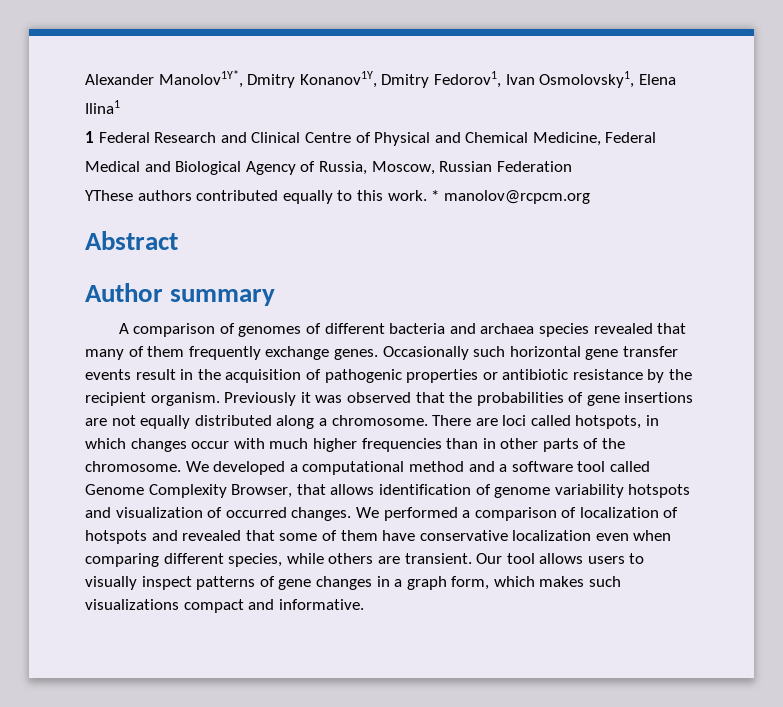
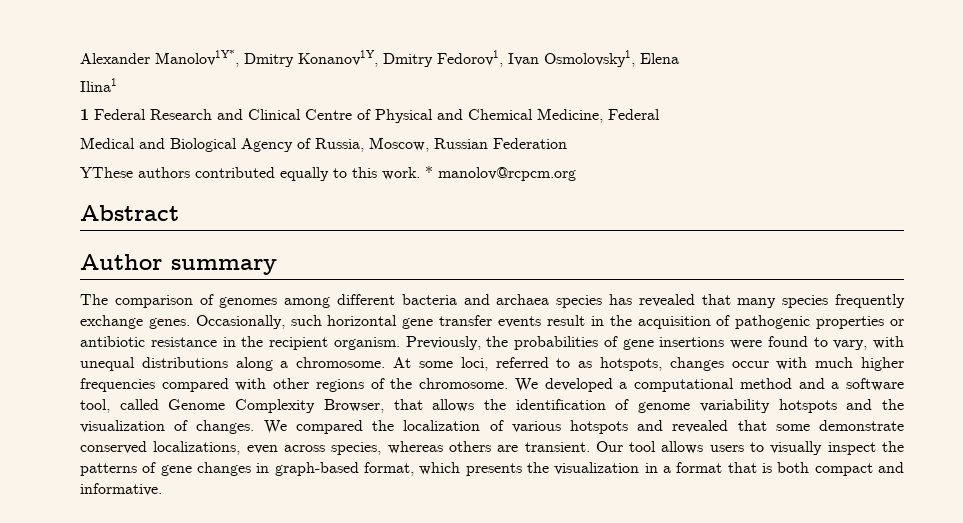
[118,323,129,334] A -> [80,294,108,305] The
[306,323,322,334] of -> [284,297,331,308] among
(589, 330) none -> [609,294,632,305] has
[128,346,185,357] of them -> [782,295,829,308] species
[382,346,469,360] Occasionally -> [195,315,285,329] Occasionally,
[647,369,665,383] by -> [222,337,236,347] in
[224,392,445,406] Previously it was observed that -> [405,336,481,350] Previously,
[85,415,660,429] [85,438,126,449] are not equally distributed along a chromosome. There are loci called hotspots, in which -> [730,336,904,350] [80,357,662,371] were found to vary, with unequal distributions along a chromosome. At some loci, referred to as hotspots,
[446,438,579,452] than in other parts -> [161,378,364,392] compared with other regions
[577,461,606,472] tool -> [80,399,110,413] tool,
(375, 489) none -> [484,399,507,410] the
(111, 512) none -> [881,399,904,410] the
[225,507,287,518] occurred -> (189, 425) none
[383,507,577,521] performed a comparison of -> [295,420,395,434] compared the
(679, 512) none -> [511,421,561,433] various
[321,530,672,541] [85,553,324,567] of them have conservative localization even when comparing different species, while -> [818,420,904,431] [80,441,443,455] demonstrate conserved localizations, even across species, whereas
(192, 583) none -> [882,441,904,452] the
[394,576,622,590] [85,599,179,610] a graph form, which makes such visualizations -> [274,462,810,476] graph-based format, which presents the visualization in a format that is both

